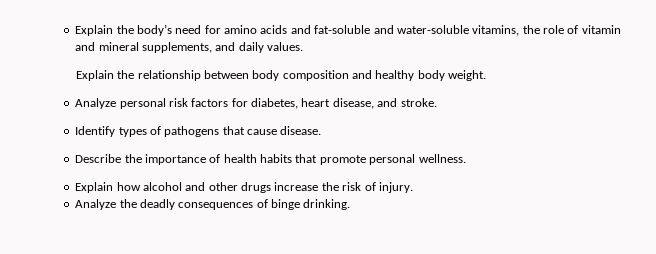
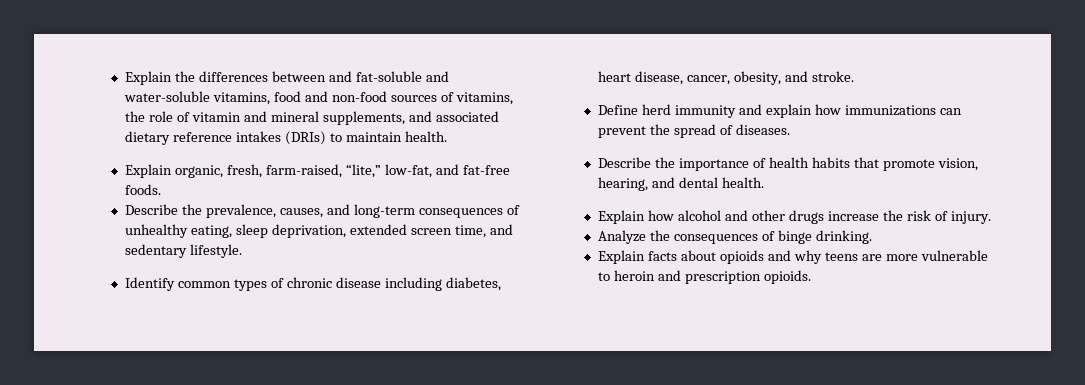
[75,24,288,36] Explain the body’s need for amino acids -> [125,71,327,85] Explain the differences between
(520, 30) none -> [274,91,513,105] food and non-food sources of vitamins,
[238,42,304,53] [75,70,487,81] [75,98,248,109] daily values. // Explain the relationship between body composition and healthy body weight. // Analyze personal risk factors for -> [435,111,499,122] [125,131,447,145] [125,164,510,178] [125,184,162,195] [125,204,520,218] [125,224,513,238] [125,244,243,258] [125,277,442,291] associated dietary reference intakes (DRIs) to maintain health. // Explain organic, fresh, farm-raised, “lite,” low-fat, and fat-free foods. // Describe the prevalence, causes, and long-term consequences of unhealthy eating, sleep deprivation, extended screen time, and sedentary lifestyle. // Identify common types of chronic disease including
(374, 103) none -> [687,71,782,85] cancer, obesity,
[75,126,322,137] Identify types of pathogens that cause disease. -> [598,104,962,118] [598,124,791,138] Define herd immunity and explain how immunizations can prevent the spread of diseases.
[369,154,466,165] personal wellness. -> [937,158,978,171] [598,177,765,191] vision, hearing, and dental health.
[139,199,175,210] deadly -> (671, 235) none
(351, 204) none -> [598,250,988,264] [598,270,812,284] // Explain facts about opioids and why teens are more vulnerable to heroin and prescription opioids.

